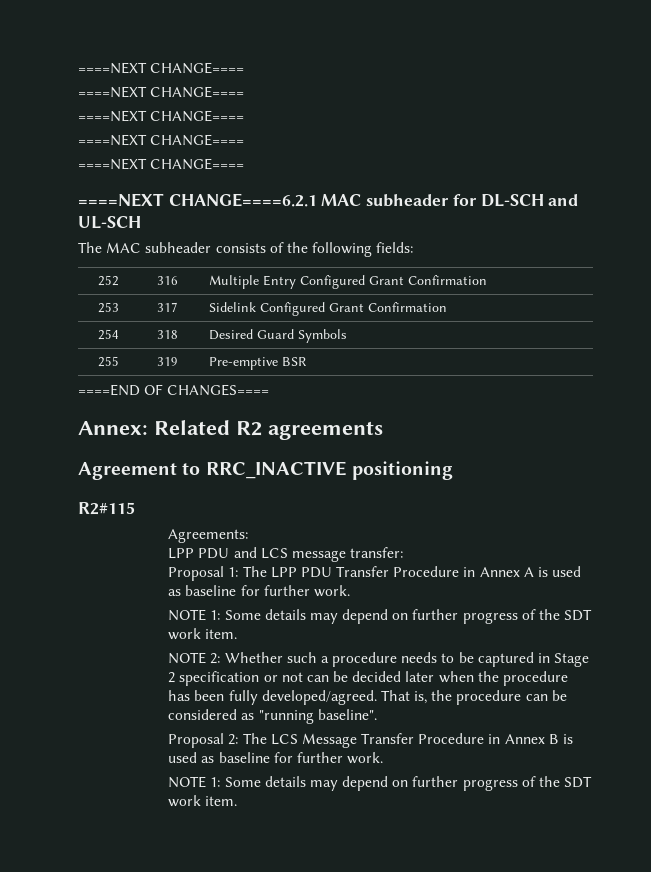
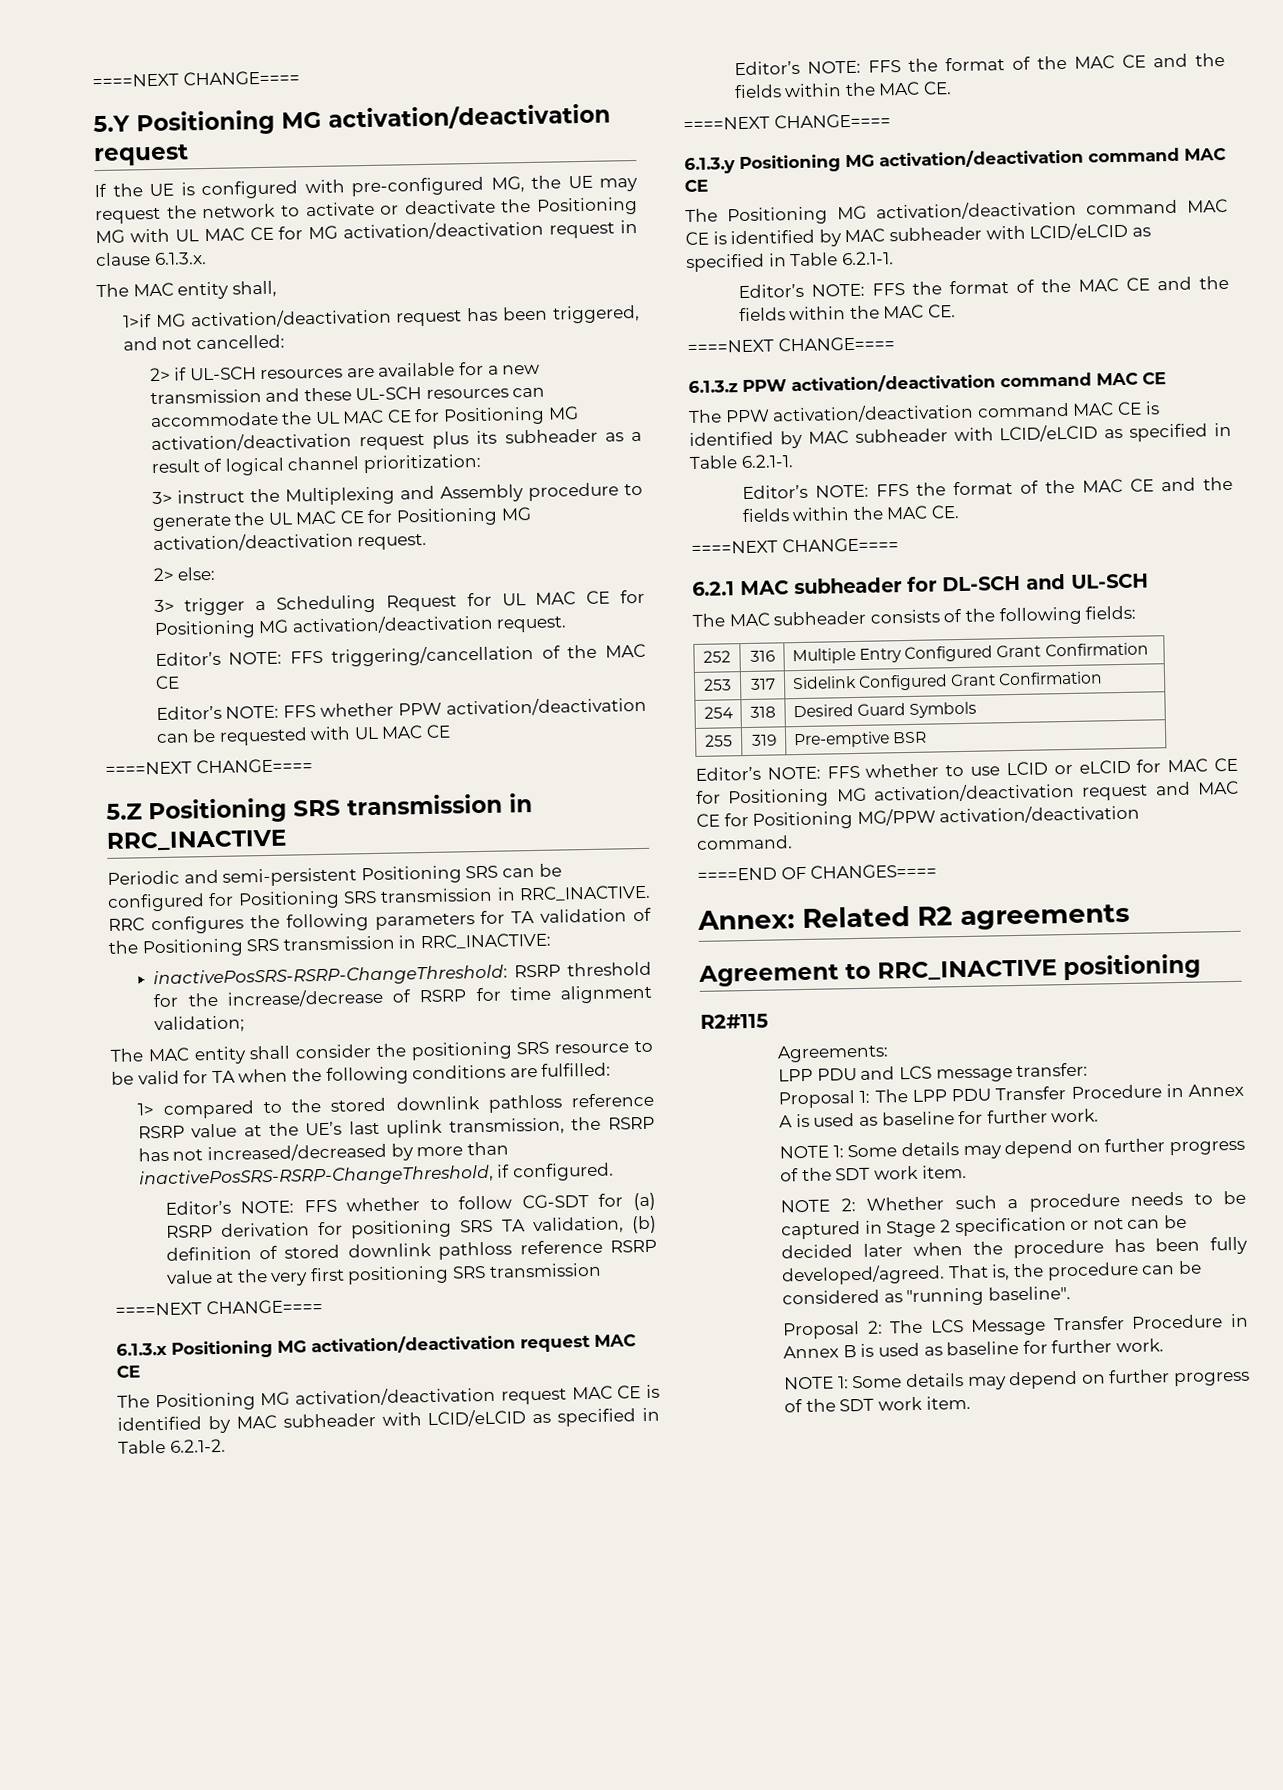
[78,62,245,74] [78,86,245,98] [78,110,245,122] [78,134,245,146] [78,158,245,170] [78,193,317,207] ====NEXT CHANGE==== // ====NEXT CHANGE==== // ====NEXT CHANGE==== // ====NEXT CHANGE==== // ====NEXT CHANGE==== // ====NEXT CHANGE====6.2.1 -> [92,70,300,88] [93,103,611,137] [93,144,189,167] [94,175,638,200] [95,196,638,225] [95,219,638,244] [95,252,207,267] [96,280,277,300] [122,304,640,329] [122,334,285,351] [149,361,541,382] [149,386,546,405] [149,406,579,428] [150,428,642,453] [150,453,482,476] [151,482,644,506] [151,507,531,532] [152,532,428,553] [152,566,217,582] [153,589,646,616] [153,614,568,640] [154,643,646,667] [154,675,180,690] [155,696,647,721] [155,724,452,746] [105,758,313,775] [106,793,533,825] [106,829,287,852] [107,863,562,887] [107,884,651,912] [108,907,652,935] [108,932,551,958] [153,961,652,989] [153,984,652,1008] [154,1015,246,1034] [110,1040,653,1065] [111,1062,612,1085] [136,1092,654,1119] [137,1116,655,1139] [137,1141,509,1163] [138,1162,614,1189] [164,1192,656,1215] [165,1215,657,1239] [165,1239,657,1261] [165,1262,602,1286] [115,1299,323,1316] [116,1334,637,1359] [116,1365,140,1378] [117,1384,660,1412] [117,1407,660,1434] [118,1438,226,1454] [733,52,1225,76] [733,81,952,99] [683,113,891,131] [684,147,1227,175] [684,179,708,193] [685,198,1228,226] [685,222,1151,247] [686,251,894,273] [737,275,1229,299] [738,304,956,322] [687,336,895,354] [688,372,1166,394] [688,401,1160,424] [689,422,1232,449] [689,454,794,470] [741,476,1233,500] [741,505,960,523] [691,537,899,555] [692,581,735,596] ====NEXT CHANGE==== // 5.Y Positioning MG activation/deactivation request // If the UE is configured with pre-configured MG, the UE may request the network to activate or deactivate the Positioning MG with UL MAC CE for MG activation/deactivation request in clause 6.1.3.x. // The MAC entity shall, // 1>if MG activation/deactivation request has been triggered, and not cancelled: // 2> if UL-SCH resources are available for a new transmission and these UL-SCH resources can accommodate the UL MAC CE for Positioning MG activation/deactivation request plus its subheader as a result of logical channel prioritization: // 3> instruct the Multiplexing and Assembly procedure to generate the UL MAC CE for Positioning MG activation/deactivation request. // 2> else: // 3> trigger a Scheduling Request for UL MAC CE for Positioning MG activation/deactivation request. // Editor’s NOTE: FFS triggering/cancellation of the MAC CE // Editor’s NOTE: FFS whether PPW activation/deactivation can be requested with UL MAC CE // ====NEXT CHANGE==== // 5.Z Positioning SRS transmission in RRC_INACTIVE // Periodic and semi-persistent Positioning SRS can be configured for Positioning SRS transmission in RRC_INACTIVE. RRC configures the following parameters for TA validation of the Positioning SRS transmission in RRC_INACTIVE: // inactivePosSRS-RSRP-ChangeThreshold: RSRP threshold for the increase/decrease of RSRP for time alignment validation; // The MAC entity shall consider the positioning SRS resource to be valid for TA when the following conditions are fulfilled: // 1> compared to the stored downlink pathloss reference RSRP value at the UE’s last uplink transmission, the RSRP has not increased/decreased by more than inactivePosSRS-RSRP-ChangeThreshold, if configured. // Editor’s NOTE: FFS whether to follow CG-SDT for (a) RSRP derivation for positioning SRS TA validation, (b) definition of stored downlink pathloss reference RSRP value at the very first positioning SRS transmission // ====NEXT CHANGE==== // 6.1.3.x Positioning MG activation/deactivation request MAC CE // The Positioning MG activation/deactivation request MAC CE is identified by MAC subheader with LCID/eLCID as specified in Table 6.2.1-2. // Editor’s NOTE: FFS the format of the MAC CE and the fields within the MAC CE. // ====NEXT CHANGE==== // 6.1.3.y Positioning MG activation/deactivation command MAC CE // The Positioning MG activation/deactivation command MAC CE is identified by MAC subheader with LCID/eLCID as specified in Table 6.2.1-1. // Editor’s NOTE: FFS the format of the MAC CE and the fields within the MAC CE. // ====NEXT CHANGE==== // 6.1.3.z PPW activation/deactivation command MAC CE // The PPW activation/deactivation command MAC CE is identified by MAC subheader with LCID/eLCID as specified in Table 6.2.1-1. // Editor’s NOTE: FFS the format of the MAC CE and the fields within the MAC CE. // ====NEXT CHANGE==== // 6.2.1
(308, 361) none -> [695,757,1238,781] [696,780,1239,808] [696,804,1141,830] [696,835,793,850] // Editor’s NOTE: FFS whether to use LCID or eLCID for MAC CE for Positioning MG activation/deactivation request and MAC CE for Positioning MG/PPW activation/deactivation command.

